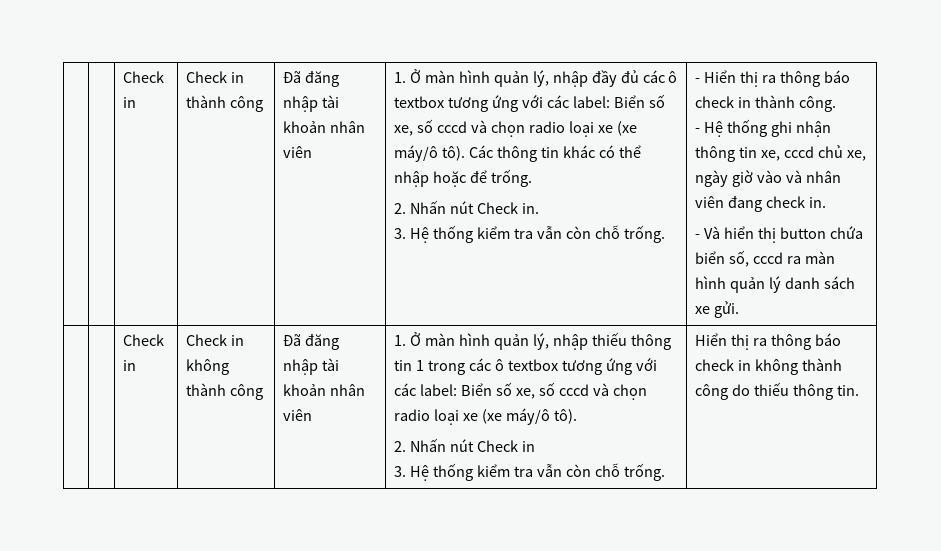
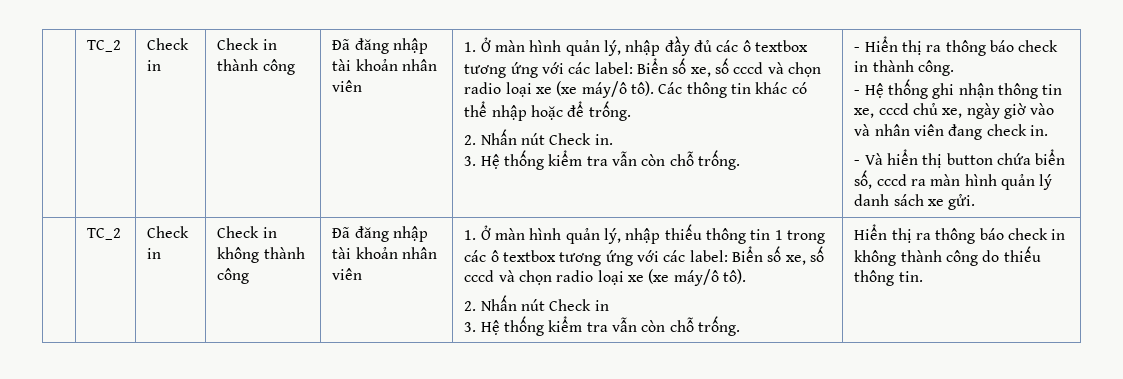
(123, 77) | -> [87,40,122,52] | TC_2
(740, 309) none -> [87,228,122,240] TC_2

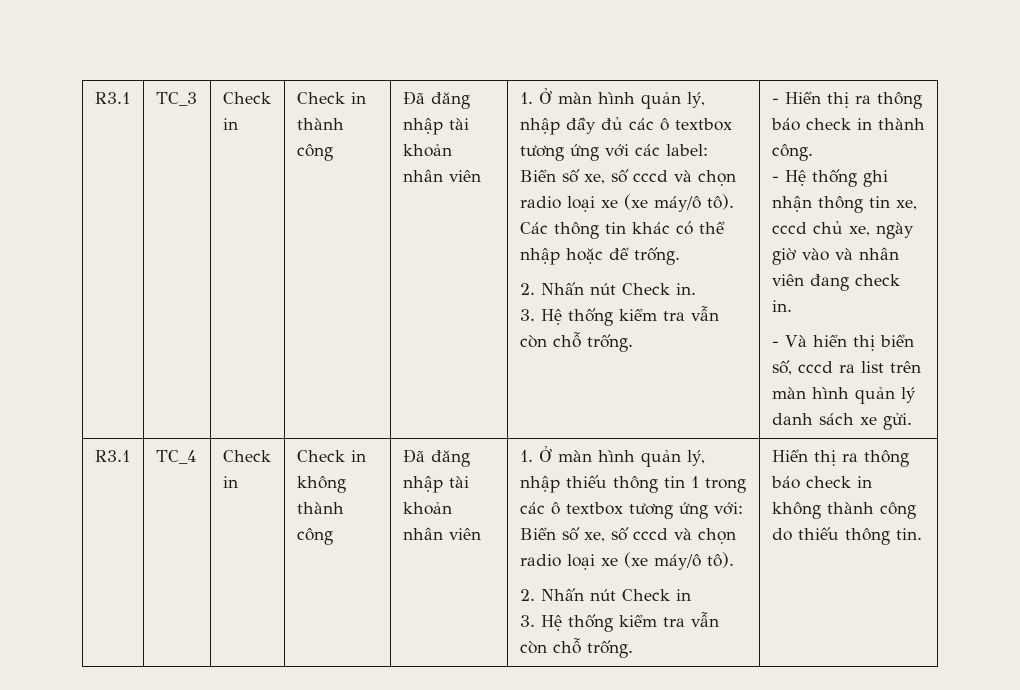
[87,40,122,52] | TC_2 -> [94,92,130,104] [155,92,197,106] R3.1 | TC_3
[946,153,1031,165] button chứa -> (875, 343) none
(926, 182) none -> [860,361,921,373] list trên
[87,228,122,240] | TC_2 -> [94,450,130,462] [155,450,197,464] R3.1 | TC_4
[636,250,728,262] với các label: -> [713,502,743,515] với:

